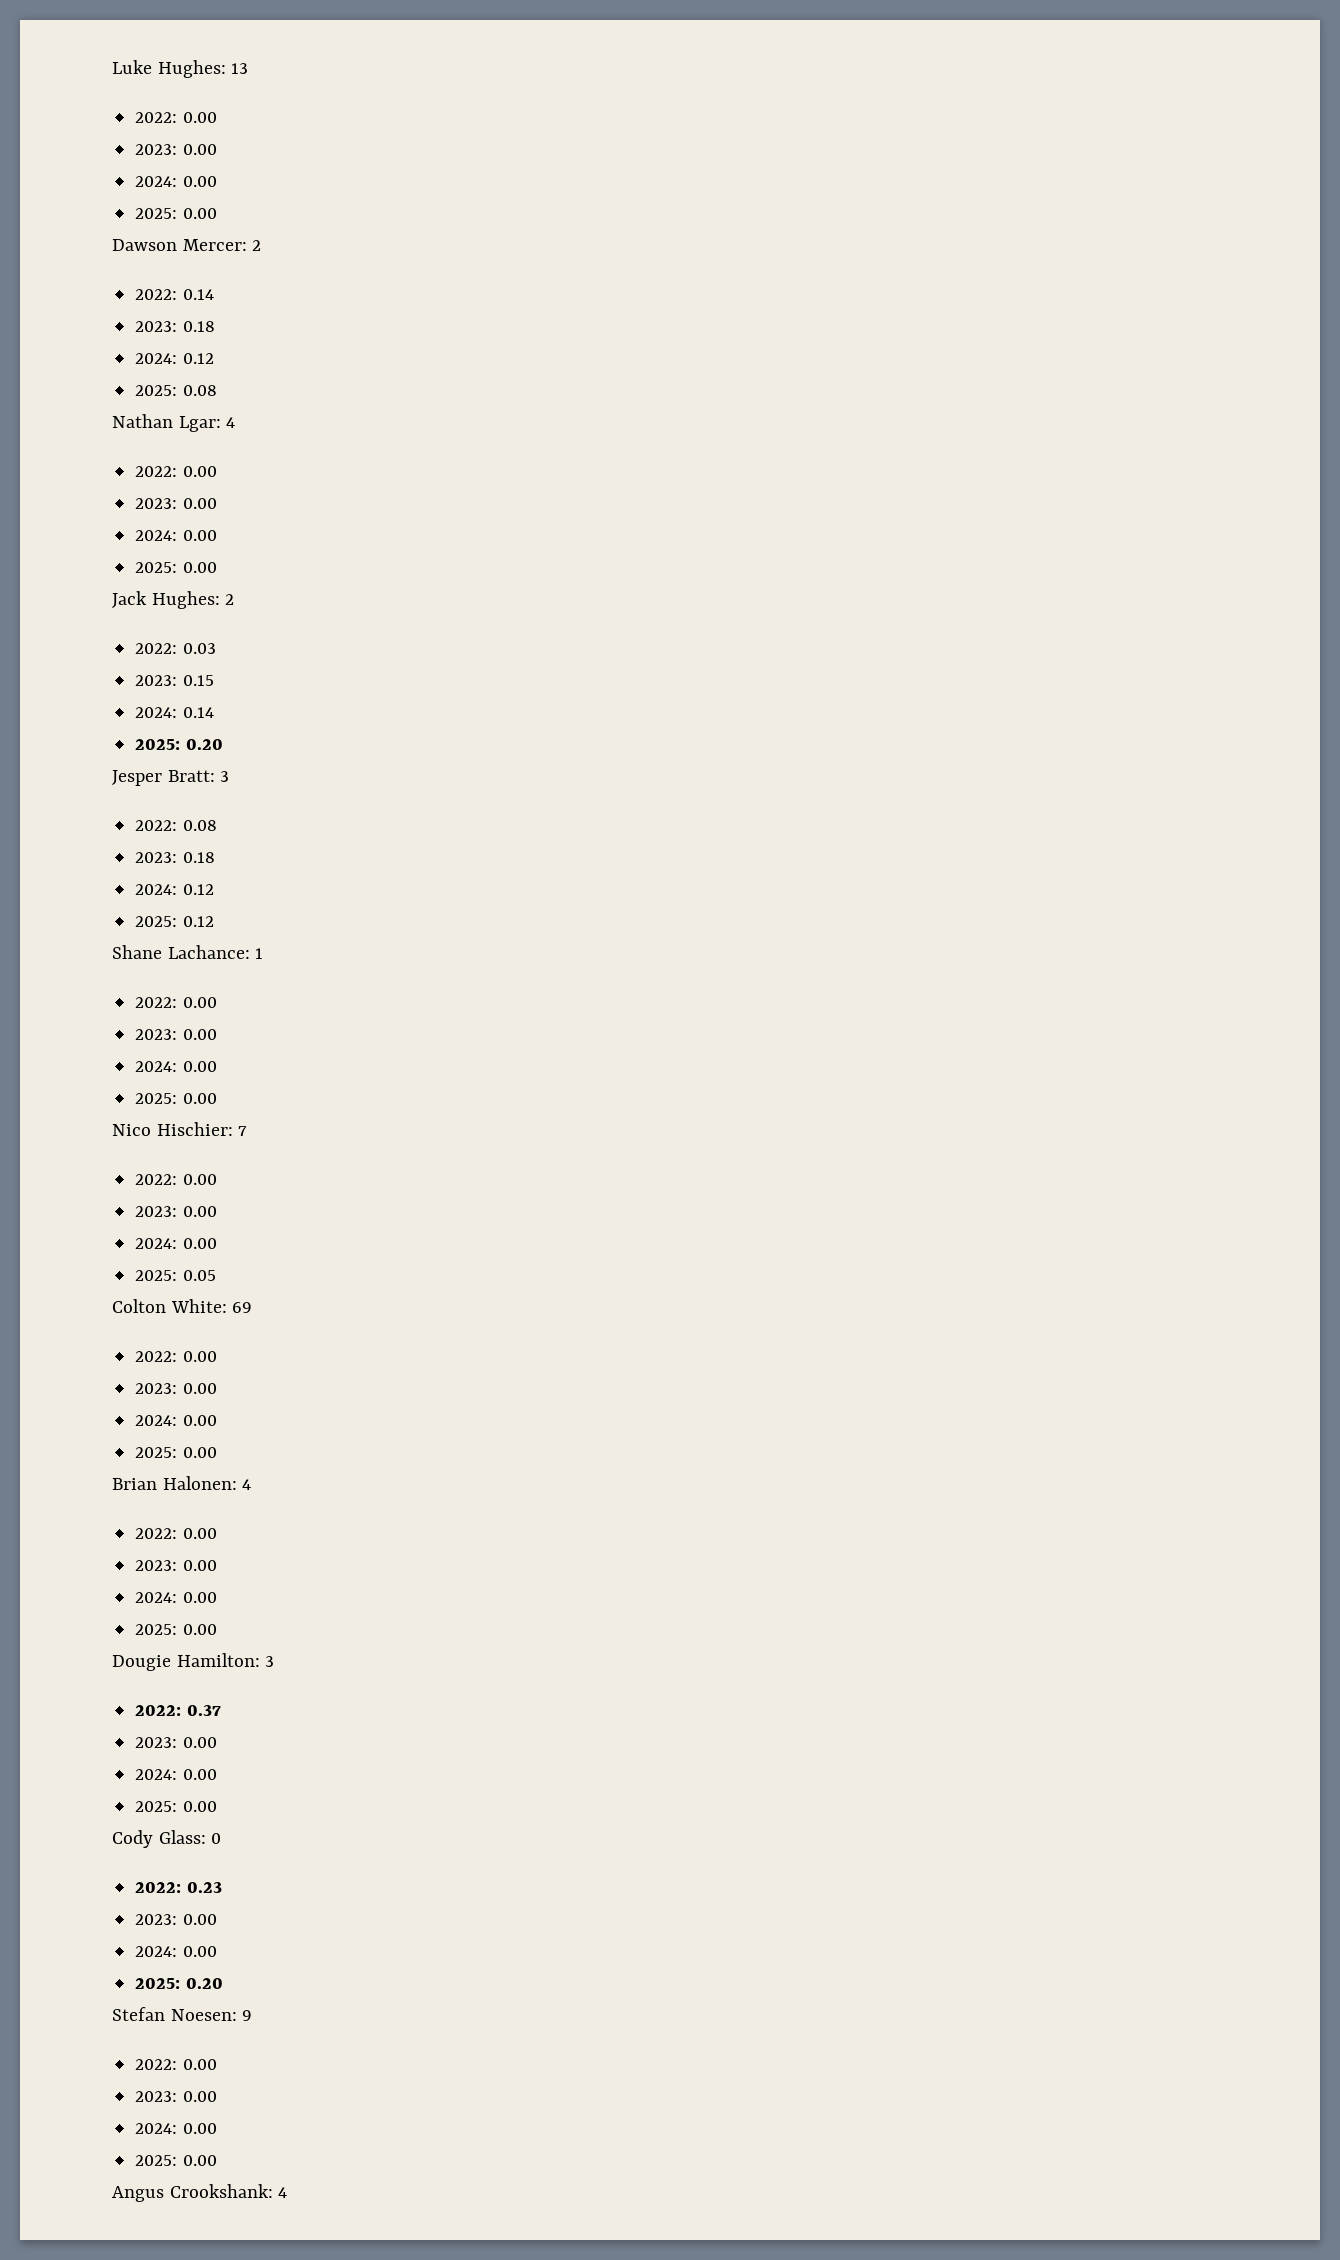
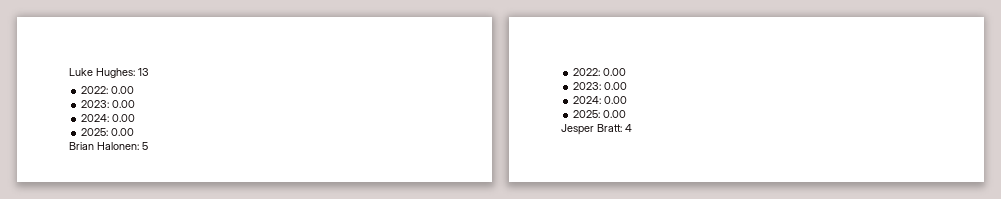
[112,239,262,251] [135,289,214,300] [135,321,215,332] [135,353,214,364] [135,385,217,396] [112,414,236,432] [135,466,217,477] [135,498,217,509] [135,530,217,541] [135,562,217,573] [112,591,235,609] [135,643,216,654] [135,675,214,686] [135,707,214,718] [135,739,223,750] [112,770,230,786] [135,820,217,831] [135,852,215,863] [135,884,214,895] [135,916,214,927] [112,945,264,959] [135,997,217,1008] [135,1029,217,1040] [135,1061,217,1072] [135,1093,217,1104] [112,1122,248,1136] [135,1174,217,1185] [135,1206,217,1217] [135,1238,217,1249] [135,1270,216,1281] [112,1299,253,1313] [135,1351,217,1362] [135,1383,217,1394] [135,1415,217,1426] [135,1447,217,1458] [112,1476,252,1490] [135,1528,217,1539] [135,1560,217,1571] [135,1592,217,1603] [135,1624,217,1635] [112,1653,275,1671] [135,1705,221,1716] [135,1737,217,1748] [135,1769,217,1780] [135,1801,217,1812] [112,1830,222,1848] [135,1882,222,1893] [135,1914,217,1925] [135,1946,217,1957] [135,1978,223,1989] [112,2007,253,2021] [135,2059,217,2070] [135,2091,217,2102] [135,2123,217,2134] [135,2155,217,2166] [112,2184,273,2202] Dawson Mercer: 2 // 2022: 0.14 // 2023: 0.18 // 2024: 0.12 // 2025: 0.08 // Nathan Lgar: 4 // 2022: 0.00 // 2023: 0.00 // 2024: 0.00 // 2025: 0.00 // Jack Hughes: 2 // 2022: 0.03 // 2023: 0.15 // 2024: 0.14 // 2025: 0.20 // Jesper Bratt: 3 // 2022: 0.08 // 2023: 0.18 // 2024: 0.12 // 2025: 0.12 // Shane Lachance: 1 // 2022: 0.00 // 2023: 0.00 // 2024: 0.00 // 2025: 0.00 // Nico Hischier: 7 // 2022: 0.00 // 2023: 0.00 // 2024: 0.00 // 2025: 0.05 // Colton White: 69 // 2022: 0.00 // 2023: 0.00 // 2024: 0.00 // 2025: 0.00 // Brian Halonen: 4 // 2022: 0.00 // 2023: 0.00 // 2024: 0.00 // 2025: 0.00 // Dougie Hamilton: 3 // 2022: 0.37 // 2023: 0.00 // 2024: 0.00 // 2025: 0.00 // Cody Glass: 0 // 2022: 0.23 // 2023: 0.00 // 2024: 0.00 // 2025: 0.20 // Stefan Noesen: 9 // 2022: 0.00 // 2023: 0.00 // 2024: 0.00 // 2025: 0.00 // Angus Crookshank: -> [69,142,148,150] [573,68,627,76] [573,82,628,90] [573,96,628,104] [573,110,627,118] [561,124,622,135] Brian Halonen: 5 // 2022: 0.00 // 2023: 0.00 // 2024: 0.00 // 2025: 0.00 // Jesper Bratt:

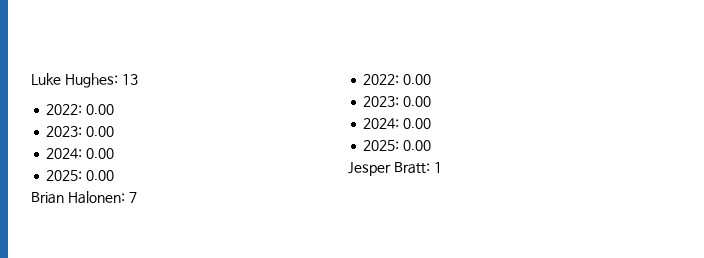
[142,142,148,150] 5 -> [128,192,137,203] 7
[625,124,632,132] 4 -> [433,162,442,173] 1

